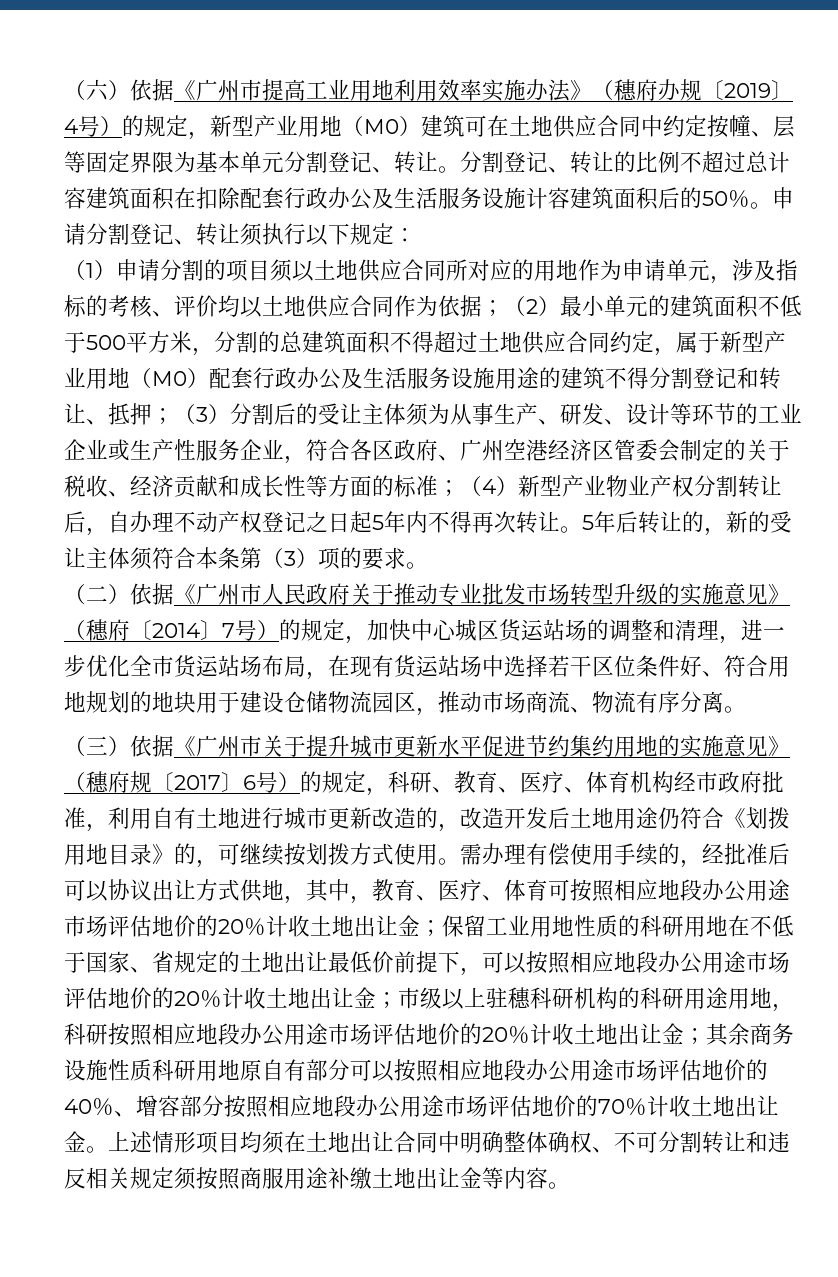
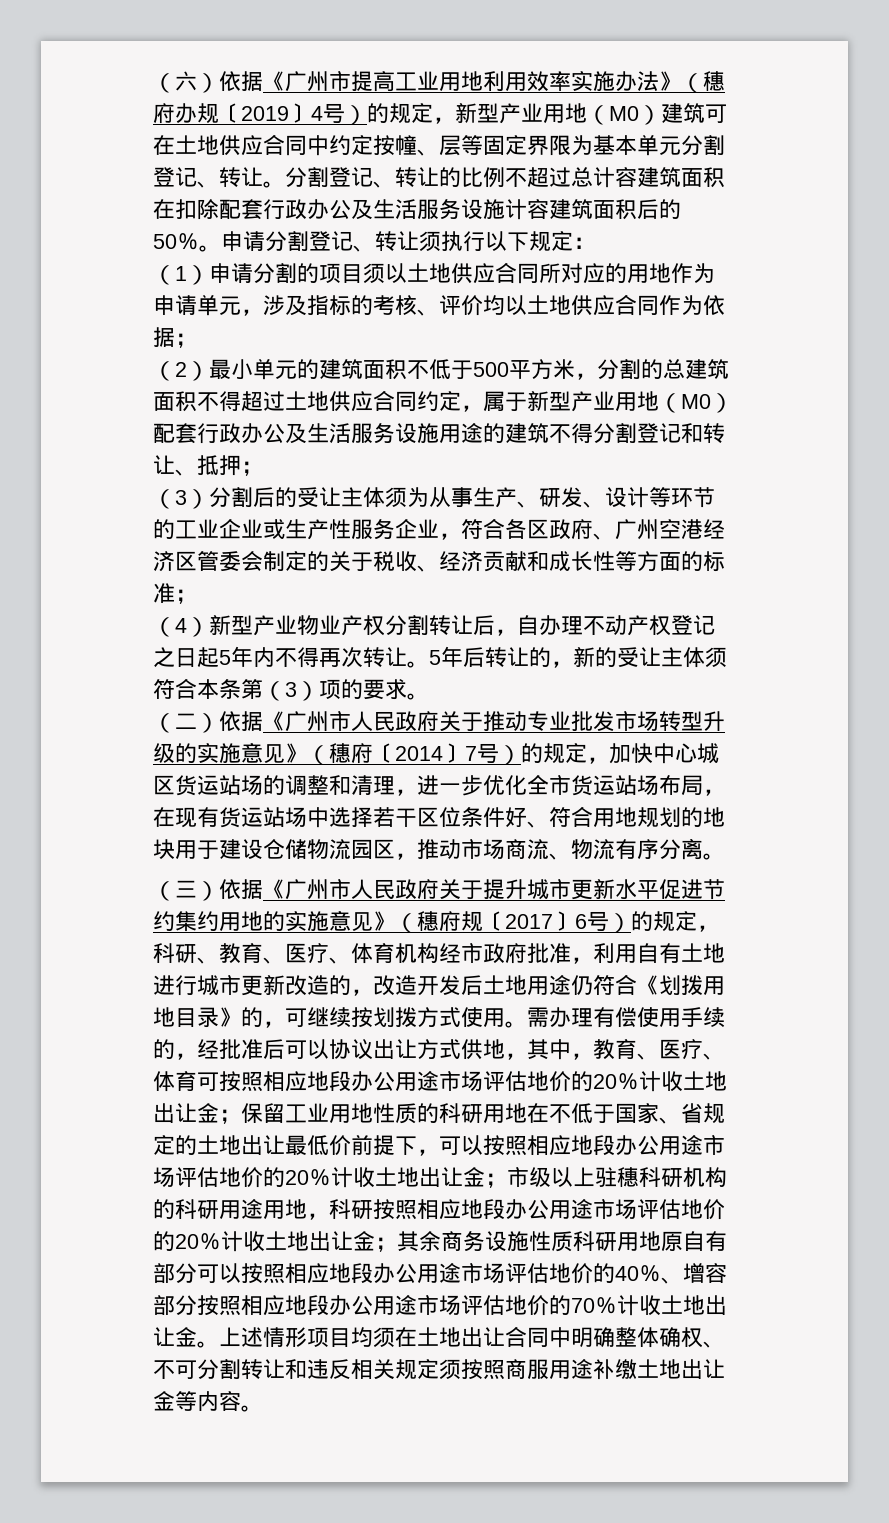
(504, 308) none -> (197, 340) //
(174, 416) none -> (263, 468) //
(460, 488) none -> (197, 596) //
(262, 746) none -> [351,879,439,900] 人民政府

